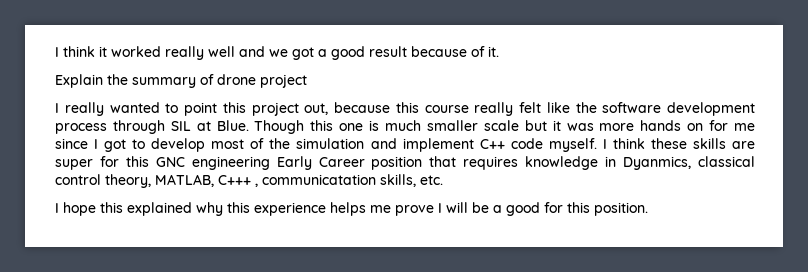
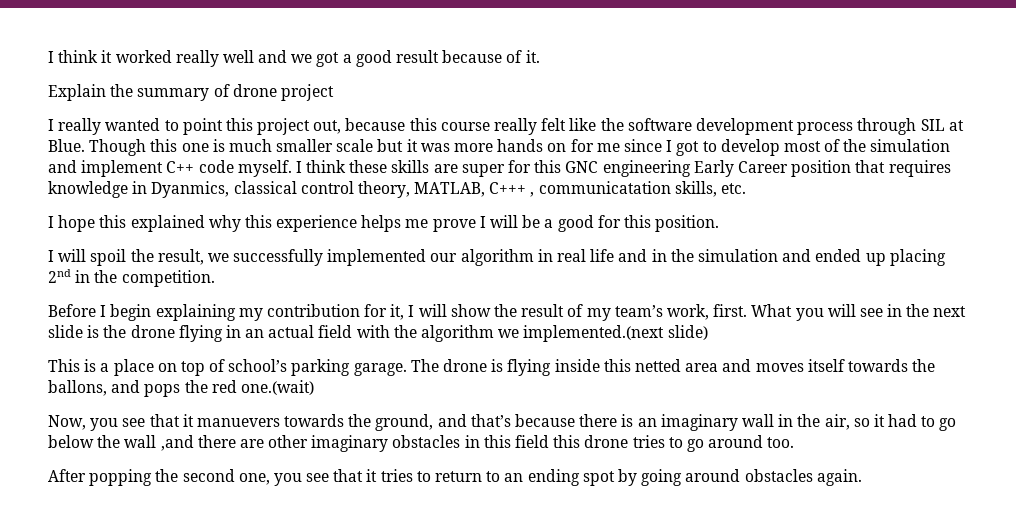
(648, 209) none -> [48,249,946,266] [48,269,215,287] [48,304,967,321] [48,325,708,342] [48,359,936,376] [48,380,314,397] [48,414,957,431] [48,435,795,452] [48,469,862,486] // I will spoil the result, we successfully implemented our algorithm in real life and in the simulation and ended up placing 2nd in the competition. // Before I begin explaining my contribution for it, I will show the result of my team’s work, first. What you will see in the next slide is the drone flying in an actual field with the algorithm we implemented.(next slide) // This is a place on top of school’s parking garage. The drone is flying inside this netted area and moves itself towards the ballons, and pops the red one.(wait) // Now, you see that it manuevers towards the ground, and that’s because there is an imaginary wall in the air, so it had to go below the wall ,and there are other imaginary obstacles in this field this drone tries to go around too. // After popping the second one, you see that it tries to return to an ending spot by going around obstacles again.

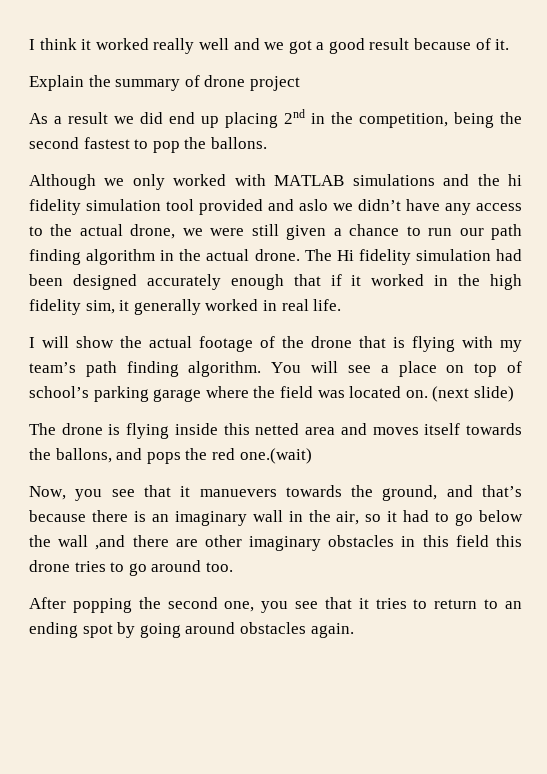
[48,118,964,135] [48,139,951,156] [48,160,951,177] [48,181,747,198] [48,215,720,232] [48,249,862,266] I really wanted to point this project out, because this course really felt like the software development process through SIL at Blue. Though this one is much smaller scale but it was more hands on for me since I got to develop most of the simulation and implement C++ code myself. I think these skills are super for this GNC engineering Early Career position that requires knowledge in Dyanmics, classical control theory, MATLAB, C+++ , communicatation skills, etc. // I hope this explained why this experience helps me prove I will be a good for this position. // I will spoil the result, we successfully implemented our algorithm in real life and in the simulation and ended -> [29,112,195,124] As a result we did end
[121,270,215,287] [48,304,967,321] [48,325,708,342] [48,359,97,372] competition. // Before I begin explaining my contribution for it, I will show the result of my team’s work, first. What you will see in the next slide is the drone flying in an actual field with the algorithm we implemented.(next slide) // This is -> [359,112,522,128] [29,137,267,153] [29,174,523,190] [29,199,522,215] [29,224,522,240] [29,249,523,265] [29,274,522,290] [29,299,342,315] [29,336,522,352] [29,361,371,377] competition, being the second fastest to pop the ballons. // Although we only worked with MATLAB simulations and the hi fidelity simulation tool provided and aslo we didn’t have any access to the actual drone, we were still given a chance to run our path finding algorithm in the actual drone. The Hi fidelity simulation had been designed accurately enough that if it worked in the high fidelity sim, it generally worked in real life. // I will show the actual footage of the drone that is flying with my team’s path finding algorithm. You will see
[353,363,407,376] garage. -> [153,386,514,402] garage where the field was located on. (next slide) //

